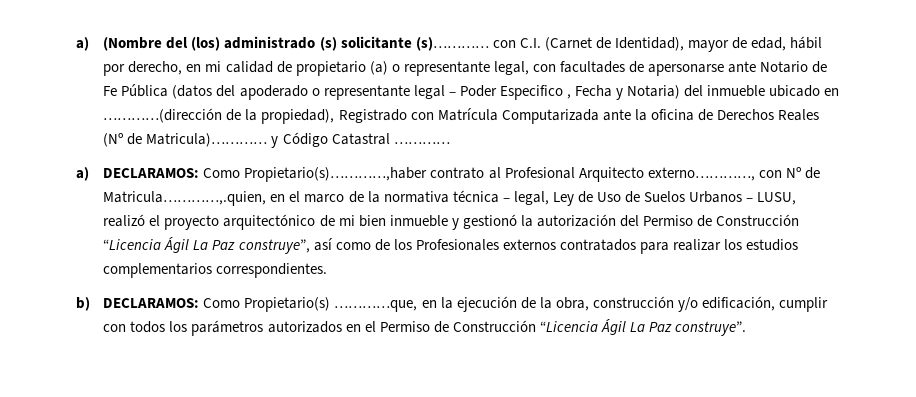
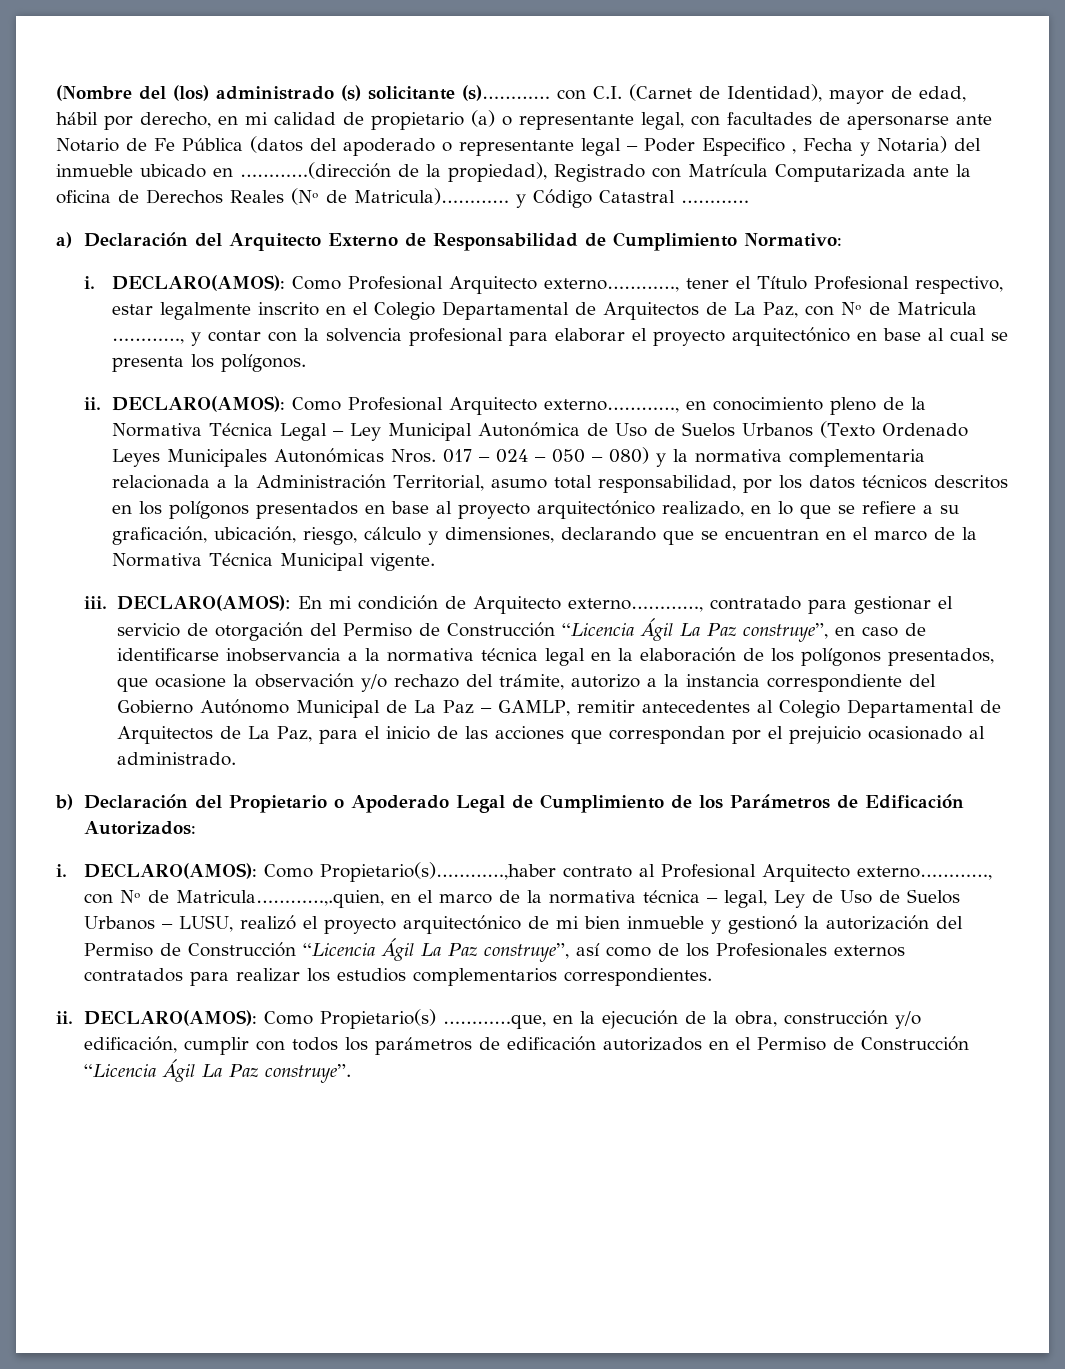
[76,37,89,51] a) -> (56, 93) none
[103,168,200,178] DECLARAMOS: -> [84,232,843,251] [84,275,1004,294] [112,301,978,320] [112,327,1009,346] [112,354,307,372] [84,396,927,415] [112,421,969,441] [112,447,926,467] [112,474,1009,493] [112,500,960,519] [112,526,978,545] [112,553,436,571] [84,595,953,614] [116,618,926,642] [116,647,994,666] [116,673,936,692] [116,699,1001,718] [116,726,985,744] [116,752,236,766] [55,794,965,813] [84,821,197,835] [56,863,258,879] Declaración del Arquitecto Externo de Responsabilidad de Cumplimiento Normativo: // i. DECLARO(AMOS): Como Profesional Arquitecto externo…………, tener el Título Profesional respectivo, estar legalmente inscrito en el Colegio Departamental de Arquitectos de La Paz, con Nº de Matricula …………, y contar con la solvencia profesional para elaborar el proyecto arquitectónico en base al cual se presenta los polígonos. // ii. DECLARO(AMOS): Como Profesional Arquitecto externo…………, en conocimiento pleno de la Normativa Técnica Legal – Ley Municipal Autonómica de Uso de Suelos Urbanos (Texto Ordenado Leyes Municipales Autonómicas Nros. 017 – 024 – 050 – 080) y la normativa complementaria relacionada a la Administración Territorial, asumo total responsabilidad, por los datos técnicos descritos en los polígonos presentados en base al proyecto arquitectónico realizado, en lo que se refiere a su graficación, ubicación, riesgo, cálculo y dimensiones, declarando que se encuentran en el marco de la Normativa Técnica Municipal vigente. // iii. DECLARO(AMOS): En mi condición de Arquitecto externo…………, contratado para gestionar el servicio de otorgación del Permiso de Construcción “Licencia Ágil La Paz construye”, en caso de identificarse inobservancia a la normativa técnica legal en la elaboración de los polígonos presentados, que ocasione la observación y/o rechazo del trámite, autorizo a la instancia correspondiente del Gobierno Autónomo Municipal de La Paz – GAMLP, remitir antecedentes al Colegio Departamental de Arquitectos de La Paz, para el inicio de las acciones que correspondan por el prejuicio ocasionado al administrado. // b) Declaración del Propietario o Apoderado Legal de Cumplimiento de los Parámetros de Edificación Autorizados: // i. DECLARO(AMOS):
[76,297,200,311] b) DECLARAMOS: -> [56,1010,258,1026] ii. DECLARO(AMOS):
(264, 328) none -> [479,1036,597,1051] de edificación

